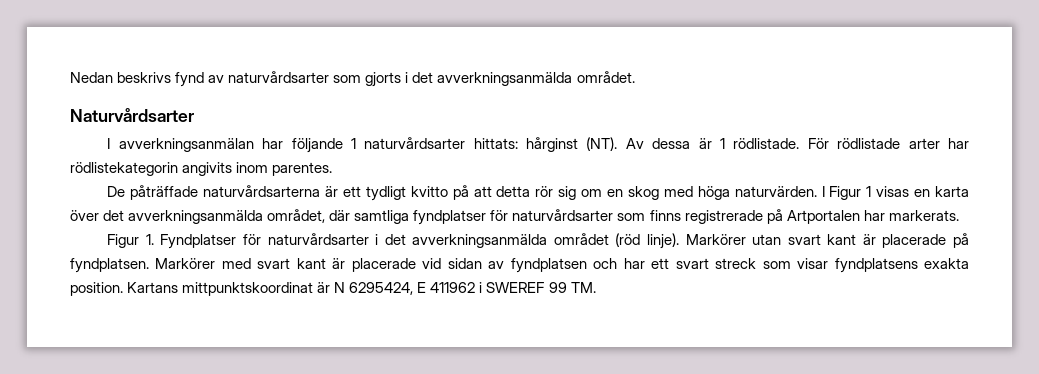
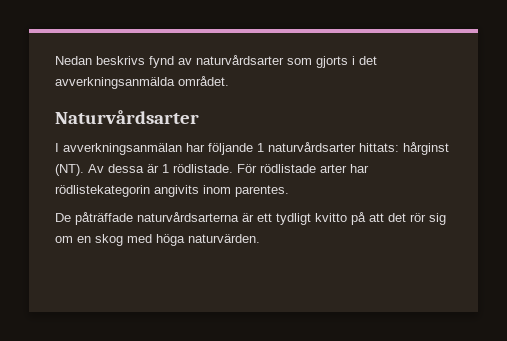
[496,186,531,197] detta -> [388,213,406,222] det
[821,186,970,200] [70,209,959,225] [107,233,970,249] [70,258,970,273] [70,282,596,296] I Figur 1 visas en karta över det avverkningsanmälda området, där samtliga fyndplatser för naturvårdsarter som finns registrerade på Artportalen har markerats. // Figur 1. Fyndplatser för naturvårdsarter i det avverkningsanmälda området (röd linje). Markörer utan svart kant är placerade på fyndplatsen. Markörer med svart kant är placerade vid sidan av fyndplatsen och har ett svart streck som visar fyndplatsens exakta position. Kartans mittpunktskoordinat är N 6295424, E 411962 i SWEREF 99 TM. -> (260, 238) none

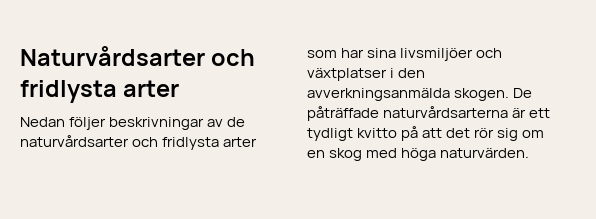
[55,55,377,68] [55,76,229,89] [55,110,199,124] [55,142,449,155] [55,164,369,176] [55,185,289,197] Nedan beskrivs fynd av naturvårdsarter som gjorts i det avverkningsanmälda området. // Naturvårdsarter // I avverkningsanmälan har följande 1 naturvårdsarter hittats: hårginst (NT). Av dessa är 1 rödlistade. För rödlistade arter har rödlistekategorin angivits inom parentes. // -> [20,46,256,66] [20,80,180,103] [20,117,246,130] [20,135,258,150] [307,48,503,61] [307,68,426,81] [307,88,510,101] Naturvårdsarter och fridlysta arter // Nedan följer beskrivningar av de naturvårdsarter och fridlysta arter som har sina livsmiljöer och växtplatser i den avverkningsanmälda skogen.

